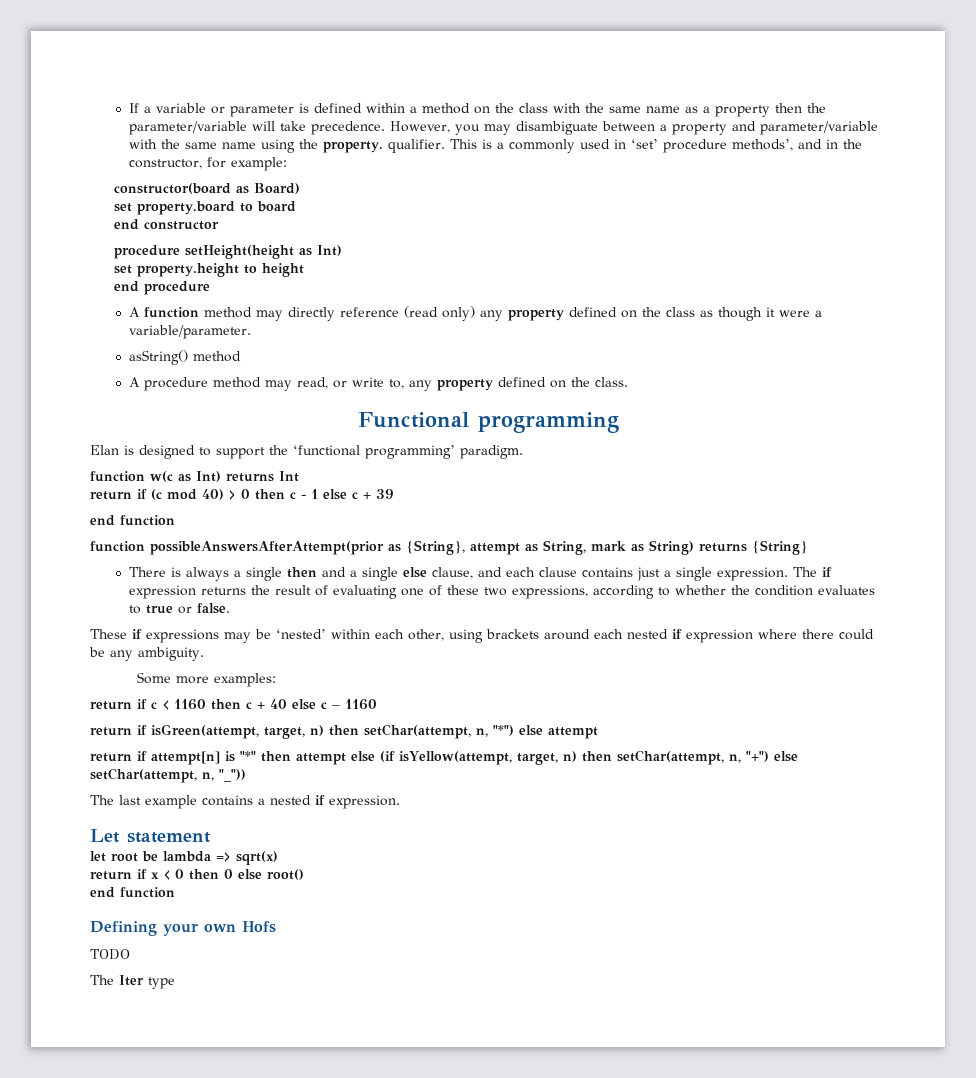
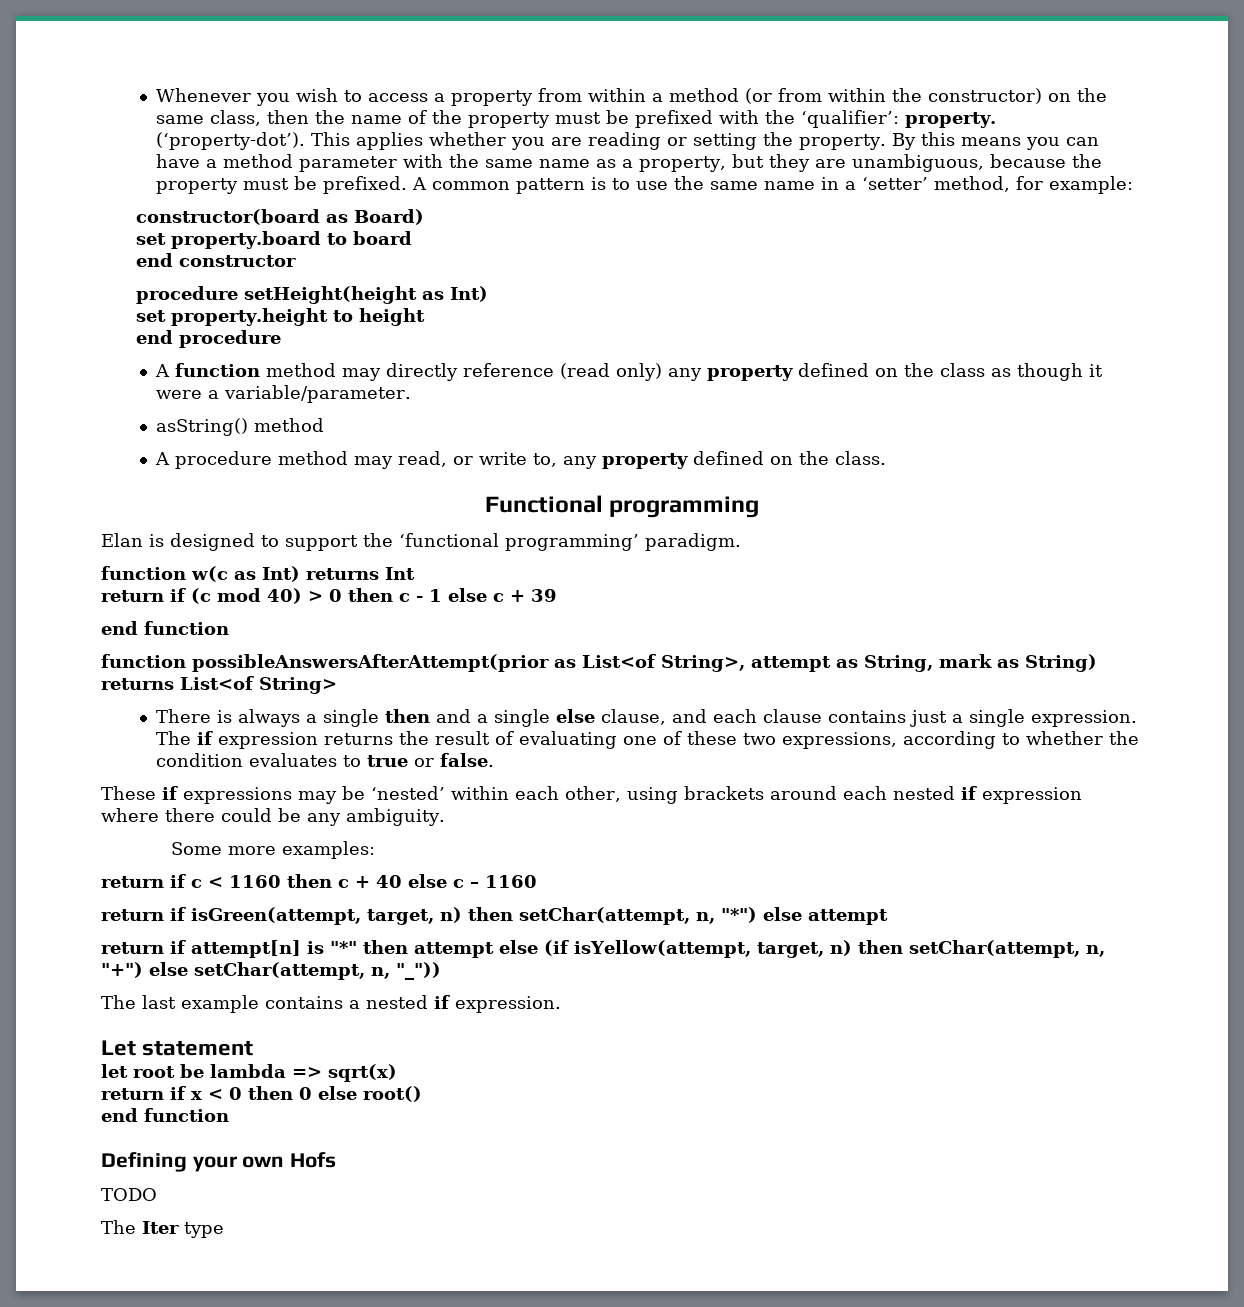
[129,103,549,117] If a variable or parameter is defined within a method on the class -> [155,88,1107,106] [155,110,996,128] [155,132,1099,150] [155,154,397,172] Whenever you wish to access a property from within a method (or from within the constructor) on the same class, then the name of the property must be prefixed with the ‘qualifier’: property. (‘property-dot’). This applies whether you are reading or setting the property. By this means you can have a method parameter
[715,103,827,117] [129,121,879,135] [129,139,862,153] [129,159,203,169] property then the parameter/variable will take precedence. However, you may disambiguate between a property and parameter/variable with the same name using the property. qualifier. This is a commonly used in ‘set’ procedure methods’, and in the constructor, -> [638,154,1102,172] [155,176,1010,194] property, but they are unambiguous, because the property must be prefixed. A common pattern is to use the same name in a ‘setter’ method,
[406,540,465,555] {String}, -> [582,654,745,672] List<of String>,
[752,540,808,555] {String} -> [180,676,337,694] List<of String>

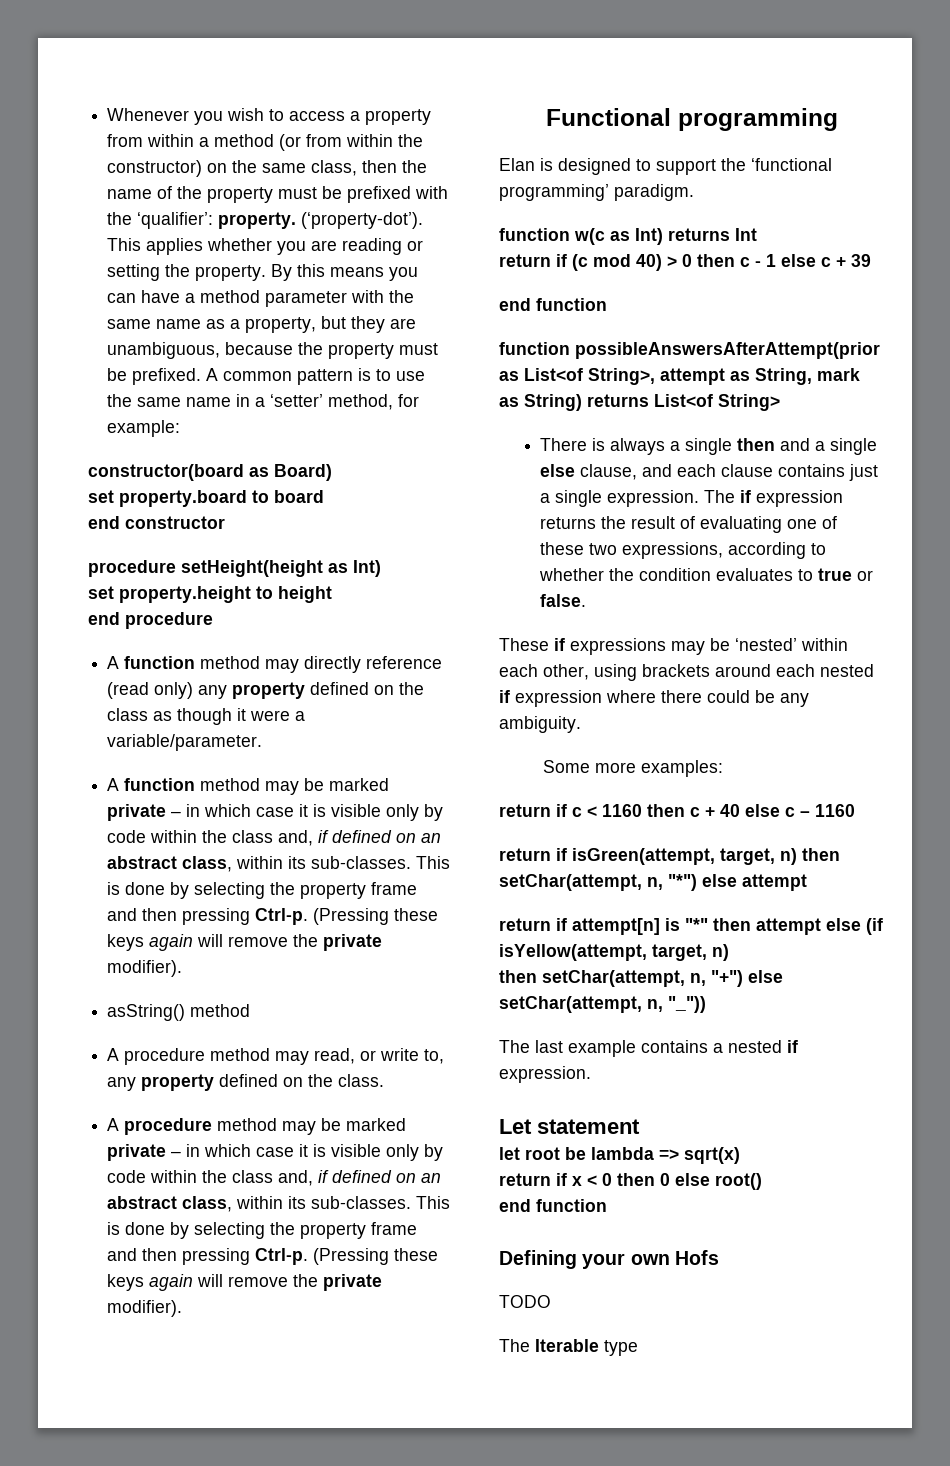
(411, 394) none -> [107,778,390,795] [107,804,444,821] [107,830,442,846] [107,856,451,872] [107,882,418,899] [107,908,439,925] [107,934,383,951] [107,960,183,977] // A function method may be marked private – in which case it is visible only by code within the class and, if defined on an abstract class, within its sub-classes. This is done by selecting the property frame and then pressing Ctrl-p. (Pressing these keys again will remove the private modifier).
(886, 458) none -> [107,1118,407,1135] [107,1144,444,1161] [107,1170,442,1186] [107,1196,451,1212] [107,1222,418,1239] [107,1248,439,1265] [107,1274,383,1291] [107,1300,183,1317] // A procedure method may be marked private – in which case it is visible only by code within the class and, if defined on an abstract class, within its sub-classes. This is done by selecting the property frame and then pressing Ctrl-p. (Pressing these keys again will remove the private modifier).
(852, 948) none -> (729, 952) //
[142,1221,179,1234] Iter -> [535,1339,599,1352] Iterable

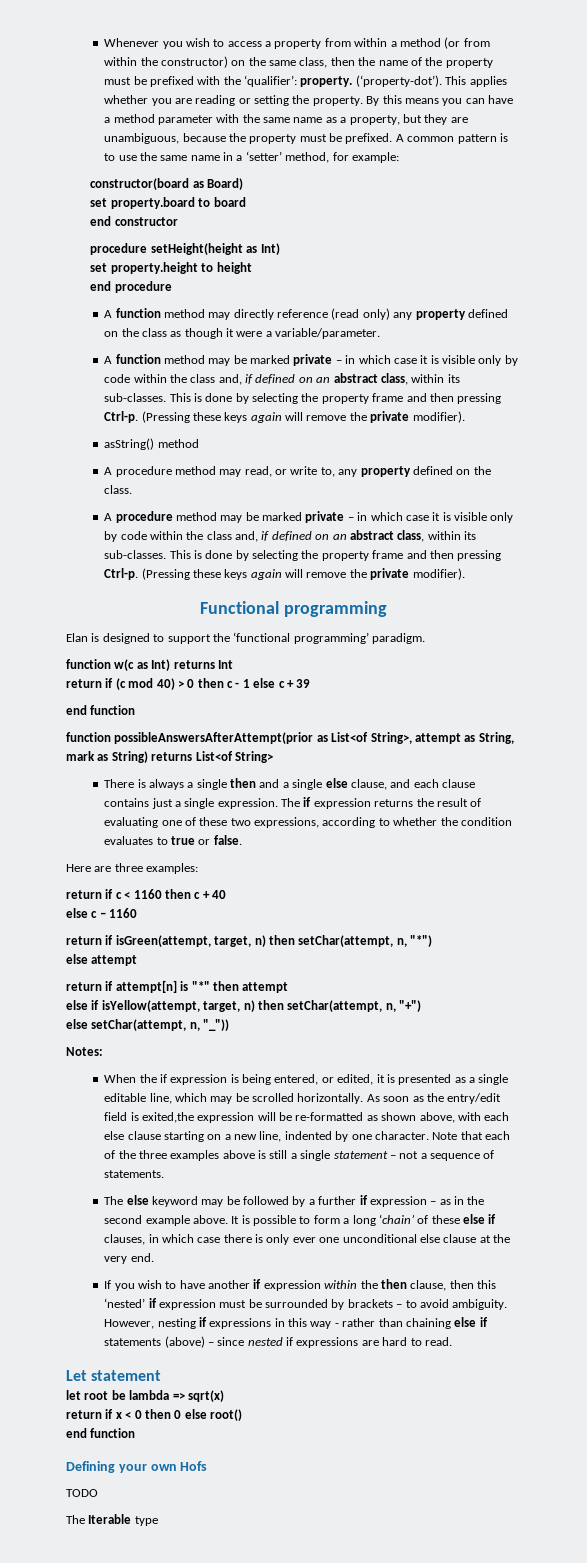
[499,638,848,655] [499,664,874,681] [499,690,809,707] [499,716,581,733] [543,760,637,773] These if expressions may be ‘nested’ within each other, using brackets around each nested if expression where there could be any ambiguity. // Some more -> [66,863,143,872] Here are three
(740, 810) none -> (226, 894) //
(697, 882) none -> (432, 941) //
[826,918,883,935] else (if -> [66,1000,100,1010] // else if
(729, 952) // -> (255, 1006) none
(743, 978) none -> (421, 1006) //
[499,1040,798,1057] [499,1066,591,1083] The last example contains a nested if expression. -> [66,1047,103,1056] [104,1074,509,1085] [104,1093,502,1104] [104,1112,510,1123] [104,1131,511,1142] [104,1150,495,1161] [104,1170,165,1178] [104,1195,485,1207] [104,1214,497,1226] [104,1234,511,1245] [104,1253,154,1264] [104,1279,497,1291] [104,1298,508,1310] [104,1317,488,1329] [104,1336,452,1348] Notes: // When the if expression is being entered, or edited, it is presented as a single editable line, which may be scrolled horizontally. As soon as the entry/edit field is exited,the expression will be re-formatted as shown above, with each else clause starting on a new line, indented by one character. Note that each of the three examples above is still a single statement – not a sequence of statements. // The else keyword may be followed by a further if expression – as in the second example above. It is possible to form a long ‘chain’ of these else if clauses, in which case there is only ever one unconditional else clause at the very end. // If you wish to have another if expression within the then clause, then this ‘nested’ if expression must be surrounded by brackets – to avoid ambiguity. However, nesting if expressions in this way - rather than chaining else if statements (above) – since nested if expressions are hard to read.

